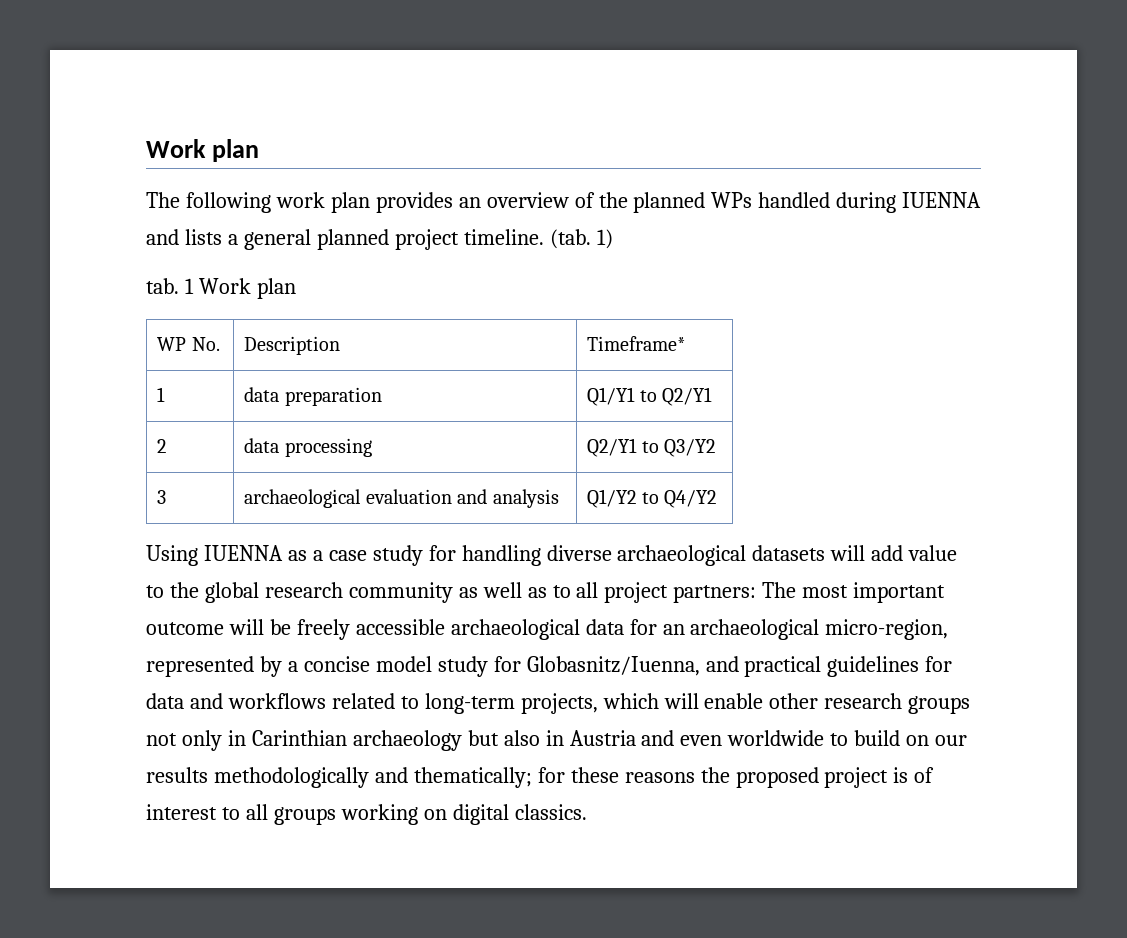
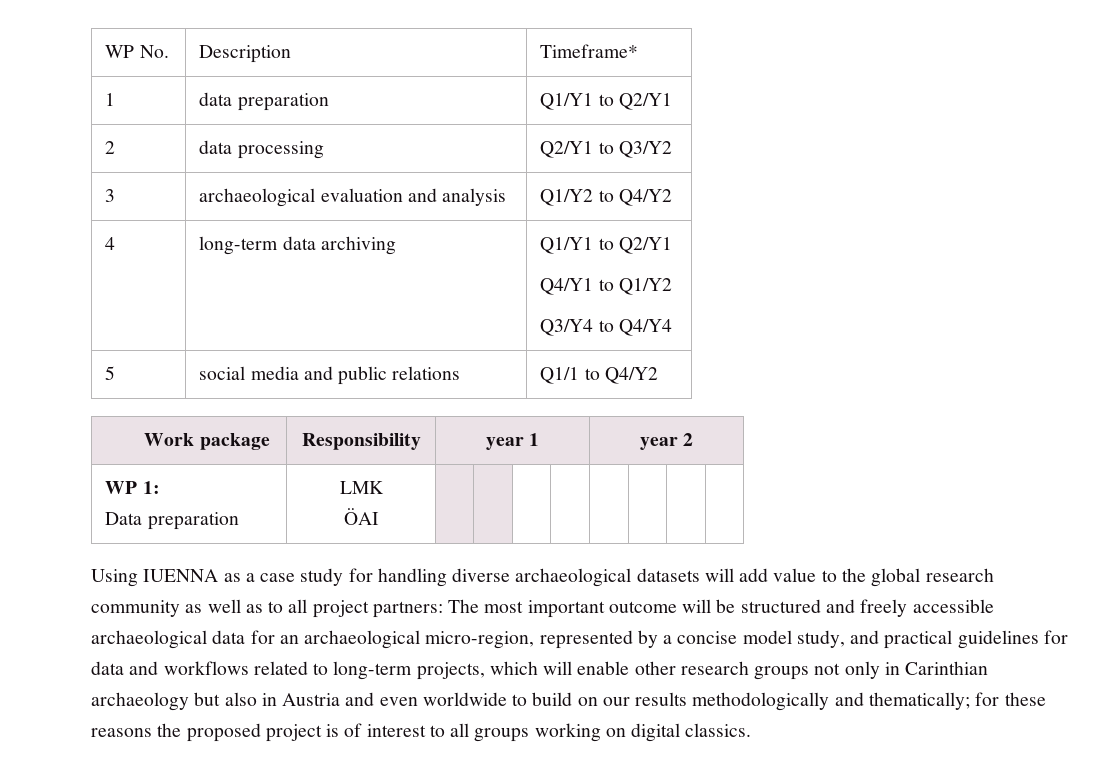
[146,139,259,162] [146,192,982,213] [146,229,613,250] [146,278,296,299] Work plan // The following work plan provides an overview of the planned WPs handled during IUENNA and lists a general planned project timeline. (tab. 1) // tab. 1 Work plan // -> (105, 51) none
(717, 499) none -> [105,237,116,250] [199,236,396,255] [540,237,672,254] [540,278,672,295] [540,319,672,336] [105,366,116,380] [199,366,461,385] [540,367,658,384] [144,433,270,450] [301,433,421,450] [485,433,540,450] [639,433,694,450] [105,481,160,494] [105,512,239,530] [339,481,384,494] [343,508,379,525] // 4 | long-term data archiving | Q1/Y1 to Q2/Y1 // Q4/Y1 to Q1/Y2 // Q3/Y4 to Q4/Y4 // 5 | social media and public relations | Q1/1 to Q4/Y2 // Work package | Responsibility | year 1 | year 2 // WP 1: // Data preparation | LMK // ÖAI | | | | | | | |
(291, 627) none -> [740,599,855,613] structured and
[437,656,700,677] study for Globasnitz/Iuenna, -> [796,630,845,648] study,

